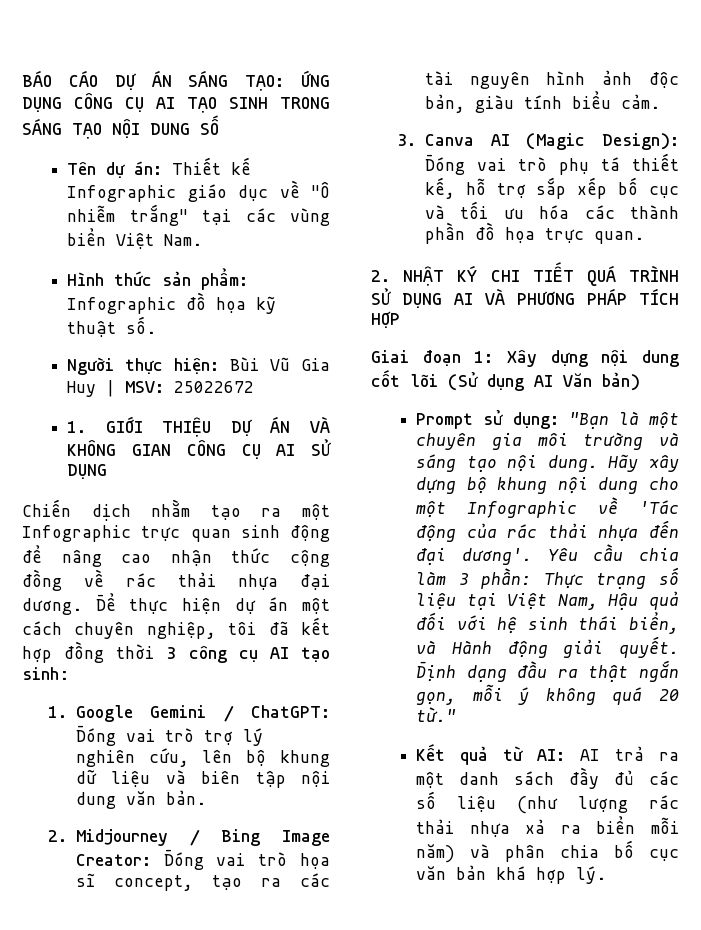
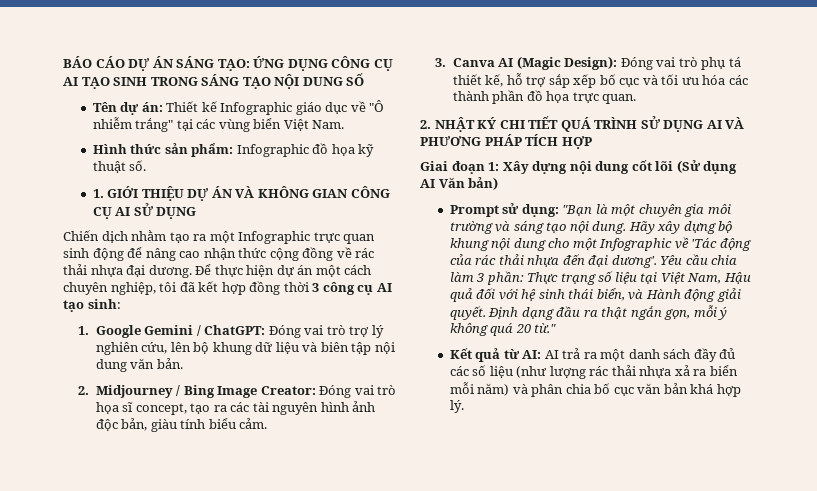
[67,357,330,375] [67,380,255,397] // Người thực hiện: Bùi Vũ Gia Huy | MSV: 25022672 -> (147, 165) none

